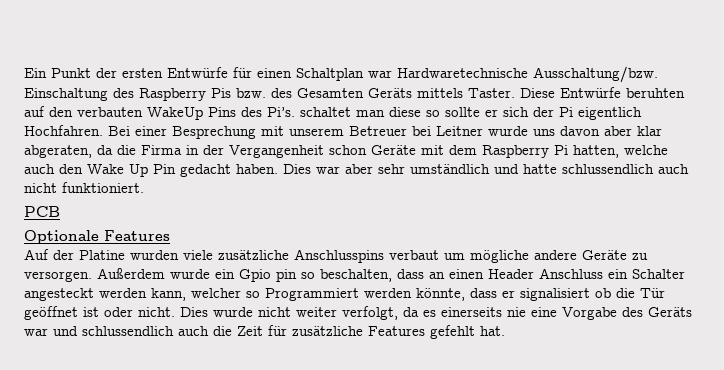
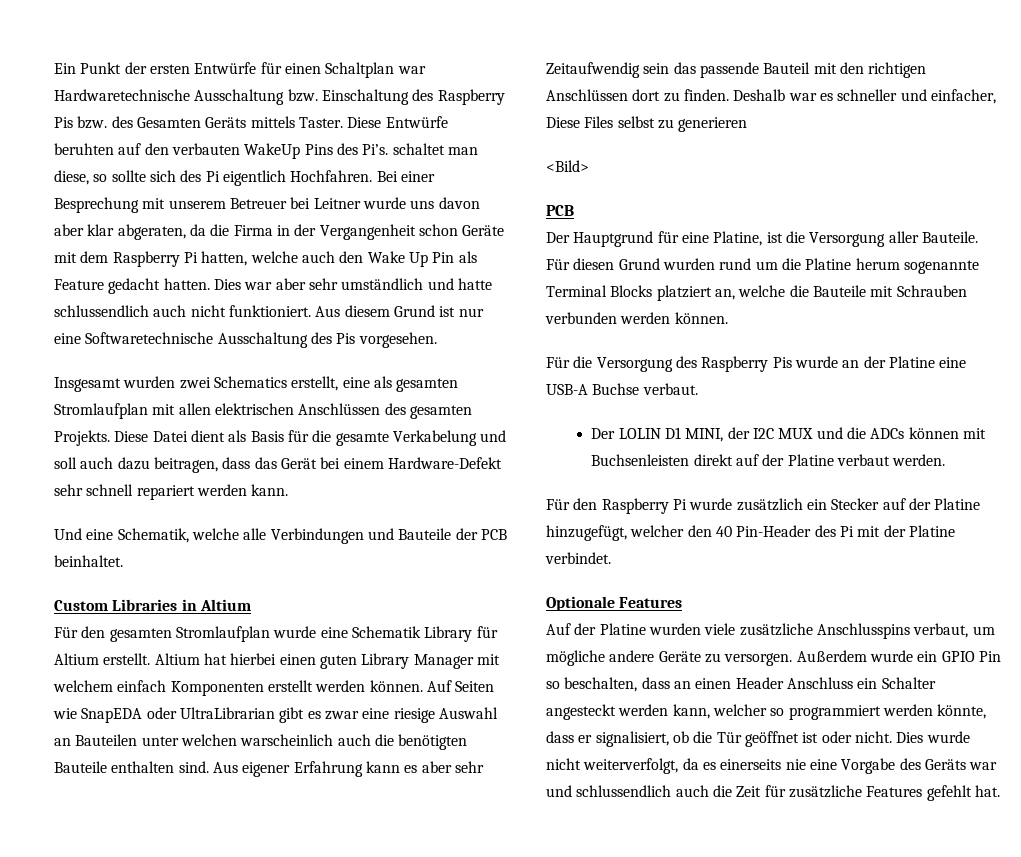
[533,66,658,83] Ausschaltung/bzw. -> [194,89,318,105] Ausschaltung bzw.
[389,107,421,117] diese -> [54,170,89,185] diese,
[485,107,554,117] er sich der -> [149,170,202,182] sich des
[180,164,278,177] gedacht haben. -> [458,251,477,263] [54,278,210,294] als Feature gedacht hatten.
[24,206,60,217] // PCB -> [315,305,484,317] [54,332,437,348] [54,376,459,392] [54,403,472,419] [54,430,507,446] [54,457,502,473] [54,484,289,500] [54,528,507,544] [54,555,123,567] [54,599,251,611] [54,626,498,642] [54,653,500,669] [53,680,495,696] [53,707,498,723] [54,734,468,750] [54,761,484,777] [546,62,927,78] [546,89,996,104] [546,116,748,132] [546,160,589,172] [546,205,574,216] [546,231,978,247] [546,258,979,274] [546,285,967,301] [545,312,728,324] [546,356,967,372] [546,383,698,395] [591,427,986,442] [591,454,946,466] [546,498,981,514] [546,525,955,541] [545,552,611,564] Aus diesem Grund ist nur eine Softwaretechnische Ausschaltung des Pis vorgesehen. // Insgesamt wurden zwei Schematics erstellt, eine als gesamten Stromlaufplan mit allen elektrischen Anschlüssen des gesamten Projekts. Diese Datei dient als Basis für die gesamte Verkabelung und soll auch dazu beitragen, dass das Gerät bei einem Hardware-Defekt sehr schnell repariert werden kann. // Und eine Schematik, welche alle Verbindungen und Bauteile der PCB beinhaltet. // Custom Libraries in Altium // Für den gesamten Stromlaufplan wurde eine Schematik Library für Altium erstellt. Altium hat hierbei einen guten Library Manager mit welchem einfach Komponenten erstellt werden können. Auf Seiten wie SnapEDA oder UltraLibrarian gibt es zwar eine riesige Auswahl an Bauteilen unter welchen warscheinlich auch die benötigten Bauteile enthalten sind. Aus eigener Erfahrung kann es aber sehr Zeitaufwendig sein das passende Bauteil mit den richtigen Anschlüssen dort zu finden. Deshalb war es schneller und einfacher, Diese Files selbst zu generieren // <Bild> // PCB // Der Hauptgrund für eine Platine, ist die Versorgung aller Bauteile. Für diesen Grund wurden rund um die Platine herum sogenannte Terminal Blocks platziert an, welche die Bauteile mit Schrauben verbunden werden können. // Für die Versorgung des Raspberry Pis wurde an der Platine eine USB-A Buchse verbaut. // Der LOLIN D1 MINI, der I2C MUX und die ADCs können mit Buchsenleisten direkt auf der Platine verbaut werden. // Für den Raspberry Pi wurde zusätzlich ein Stecker auf der Platine hinzugefügt, welcher den 40 Pin-Header des Pi mit der Platine verbindet.
[389,250,439,260] verbaut -> [913,623,969,638] verbaut,
[239,269,297,282] Gpio pin -> [941,651,1001,662] GPIO Pin
[265,288,359,301] Programmiert -> [788,705,881,720] programmiert
[520,288,590,301] signalisiert -> [595,731,669,747] signalisiert,
[296,306,398,320] weiter verfolgt, -> [583,758,679,774] weiterverfolgt,

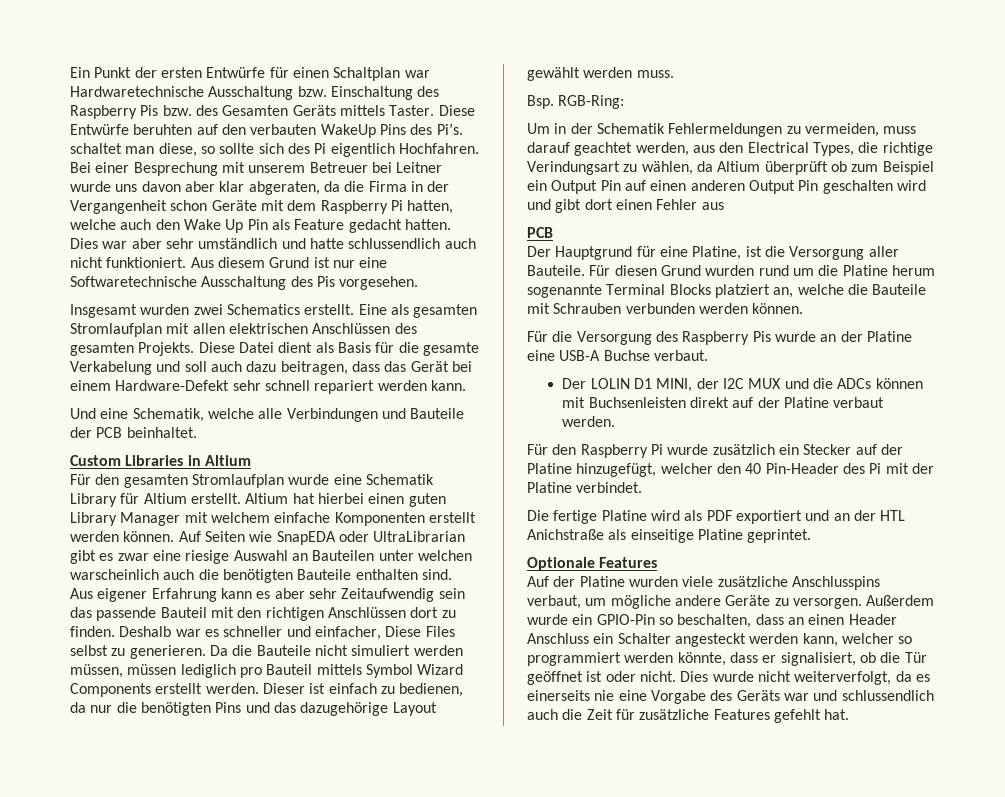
[291,376,370,391] erstellt, eine -> [304,304,387,315] erstellt. Eine
[117,680,167,692] einfach -> [274,512,331,523] einfache
[678,117,748,132] [546,160,589,172] generieren // <Bild> -> [129,645,463,659] [70,664,464,678] [70,683,464,697] [70,702,437,716] [527,67,674,81] [527,95,625,109] [527,123,917,137] [527,142,933,156] [527,161,934,175] [527,180,926,194] [527,199,724,213] generieren. Da die Bauteile nicht simuliert werden müssen, müssen lediglich pro Bauteil mittels Symbol Wizard Components erstellt werden. Dieser ist einfach zu bedienen, da nur die benötigten Pins und das dazugehörige Layout gewählt werden muss. // Bsp. RGB-Ring: // Um in der Schematik Fehlermeldungen zu vermeiden, muss darauf geachtet werden, aus den Electrical Types, die richtige Verindungsart zu wählen, da Altium überprüft ob zum Beispiel ein Output Pin auf einen anderen Output Pin geschalten wird und gibt dort einen Fehler aus
(611, 558) none -> [527,510,906,524] [527,529,812,543] // Die fertige Platine wird als PDF exportiert und an der HTL Anichstraße als einseitige Platine geprintet.
[941,651,1001,662] GPIO Pin -> [596,614,655,625] GPIO-Pin

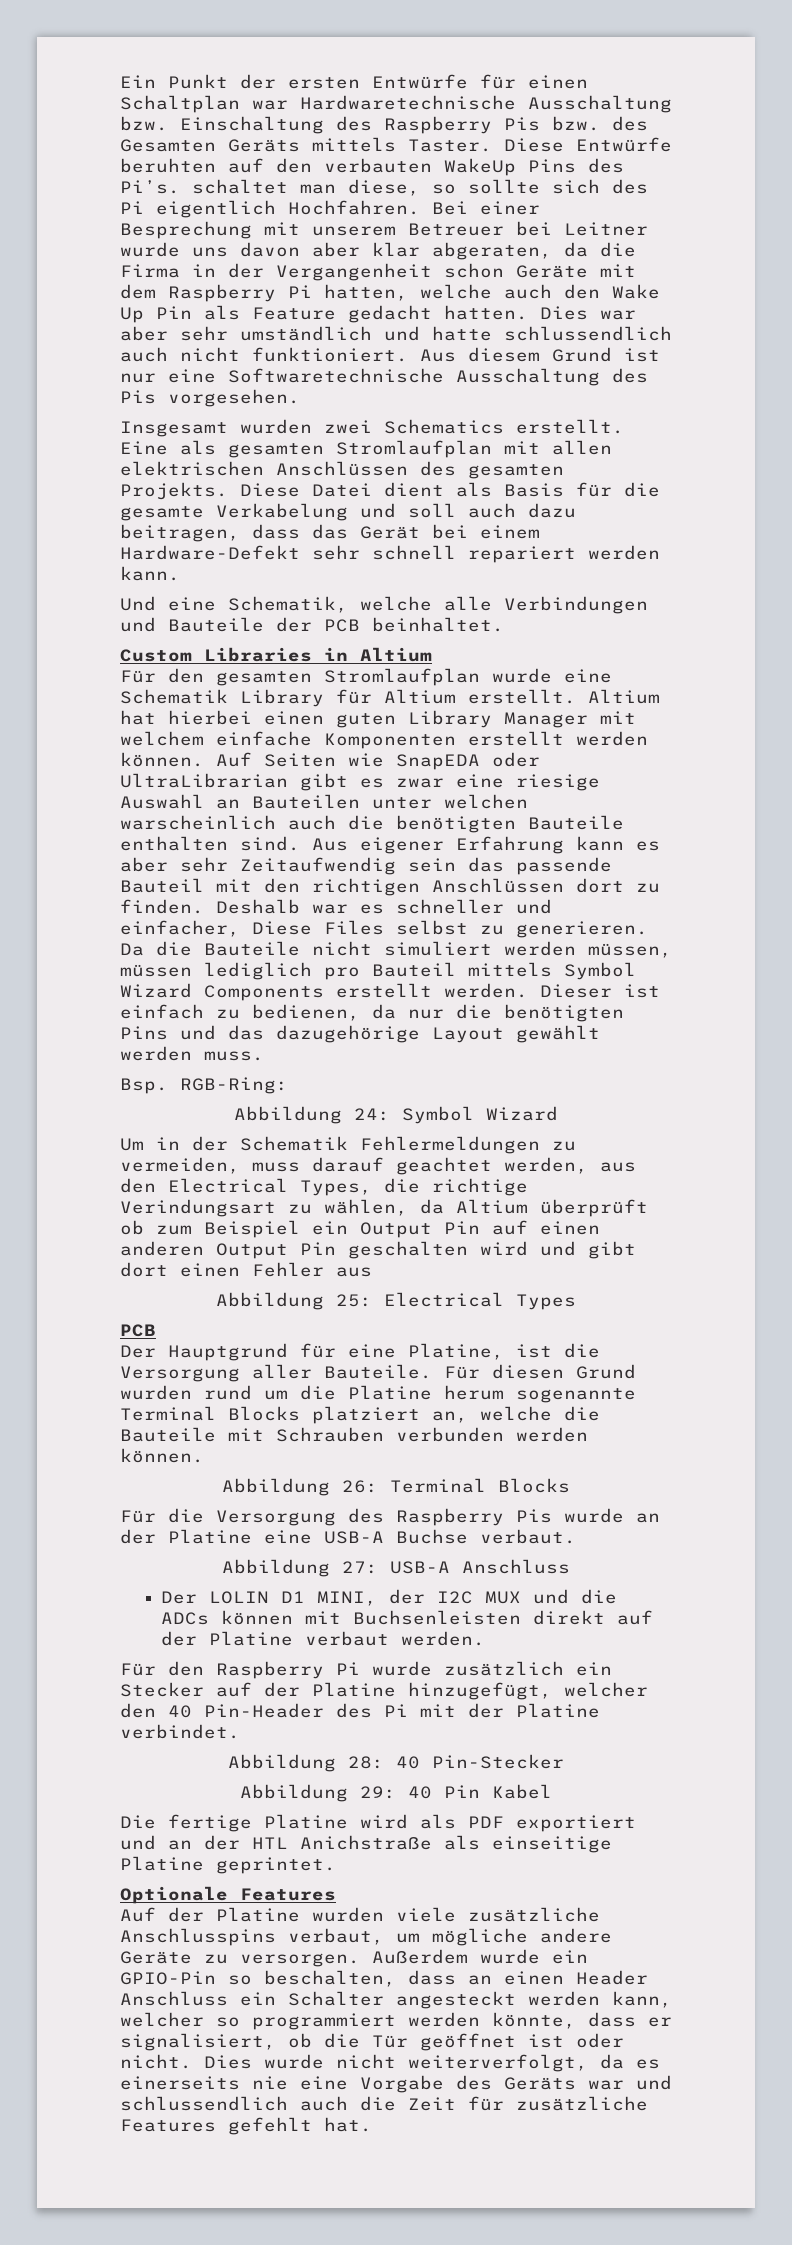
(625, 102) none -> [234,1106,558,1124] // Abbildung 24: Symbol Wizard
(724, 206) none -> [216,1292,576,1310] // Abbildung 25: Electrical Types
(804, 308) none -> [222,1478,570,1496] // Abbildung 26: Terminal Blocks
(708, 355) none -> [222,1559,570,1577] // Abbildung 27: USB-A Anschluss
(643, 487) none -> [228,1754,564,1772] [240,1784,552,1802] // Abbildung 28: 40 Pin-Stecker // Abbildung 29: 40 Pin Kabel

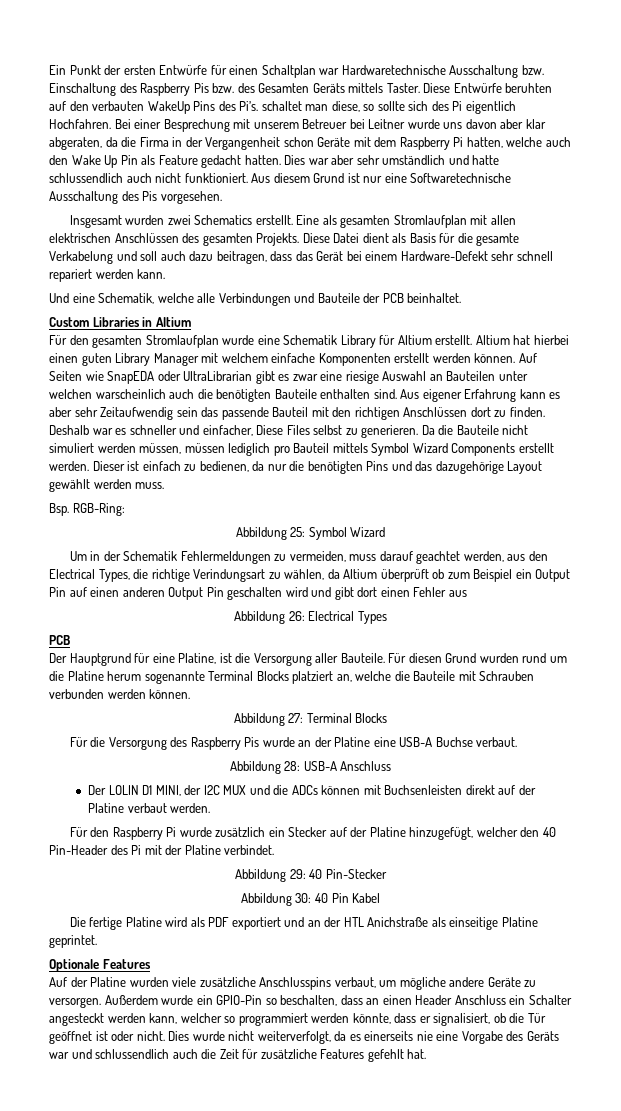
[354,1108,390,1121] 24: -> [290,527,306,537] 25:
[336,1294,372,1307] 25: -> [288,611,305,621] 26:
[342,1480,378,1493] 26: -> [288,713,304,723] 27:
[342,1561,378,1574] 27: -> [284,761,301,771] 28:
[348,1756,384,1769] 28: -> [289,869,306,879] 29:
[360,1786,396,1799] 29: -> [295,893,312,903] 30:

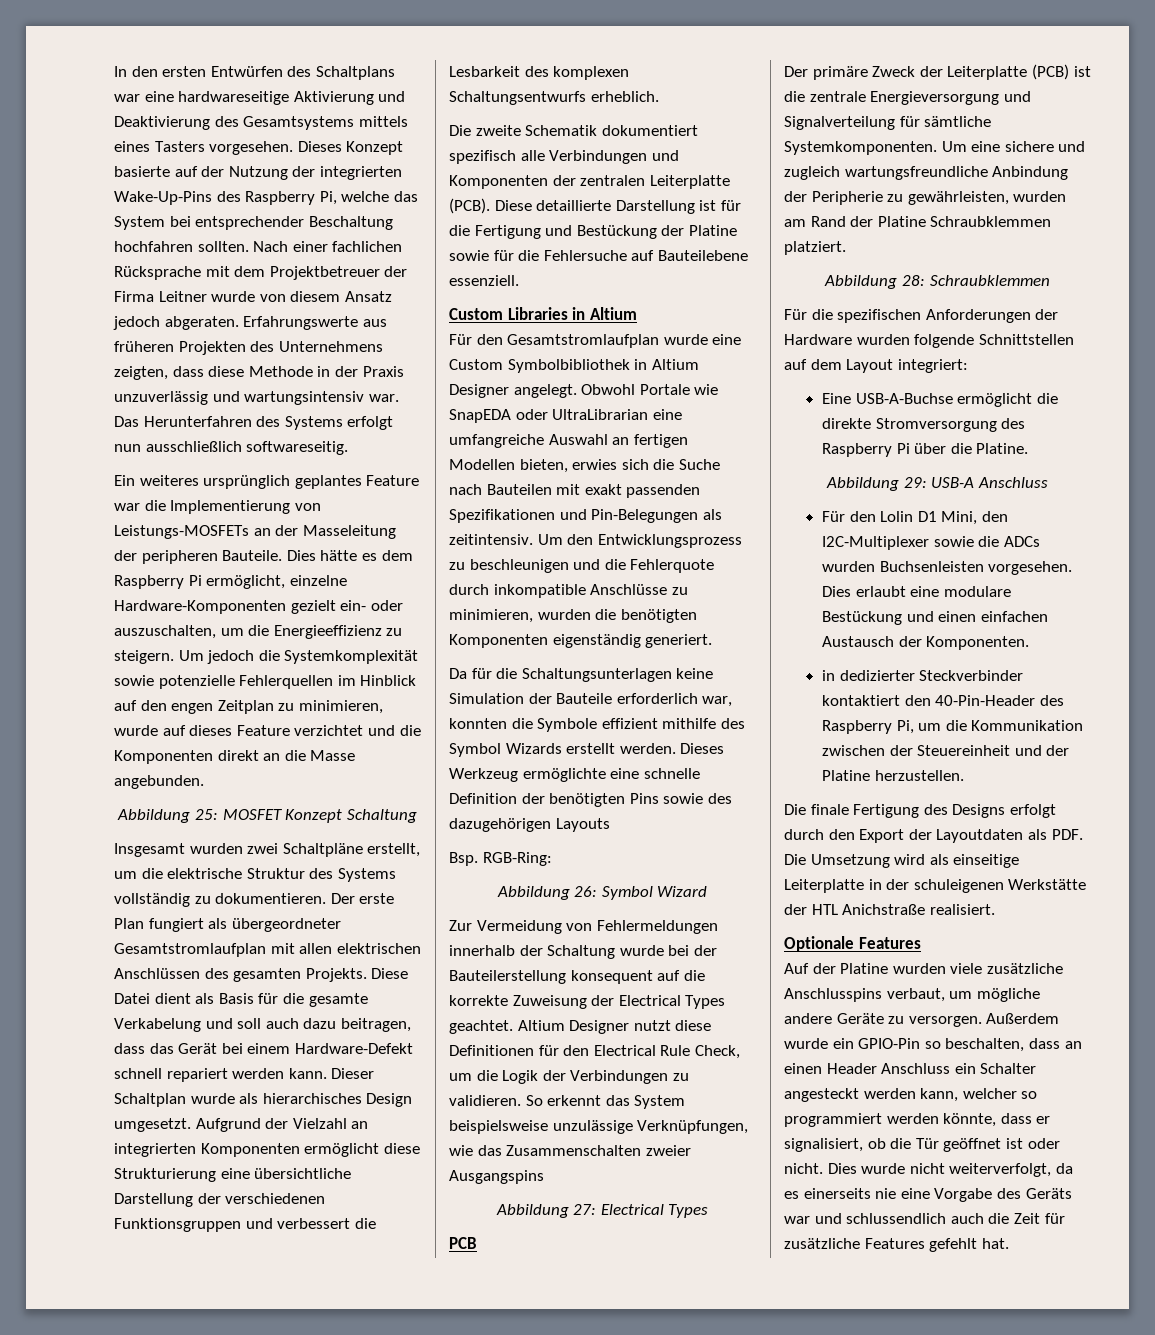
[49,65,544,78] [49,83,553,96] [49,101,516,114] [49,119,546,132] [49,137,571,150] [49,155,500,168] [49,173,512,183] [49,191,222,204] [69,215,467,228] Ein Punkt der ersten Entwürfe für einen Schaltplan war Hardwaretechnische Ausschaltung bzw. Einschaltung des Raspberry Pis bzw. des Gesamten Geräts mittels Taster. Diese Entwürfe beruhten auf den verbauten WakeUp Pins des Pi’s. schaltet man diese, so sollte sich des Pi eigentlich Hochfahren. Bei einer Besprechung mit unserem Betreuer bei Leitner wurde uns davon aber klar abgeraten, da die Firma in der Vergangenheit schon Geräte mit dem Raspberry Pi hatten, welche auch den Wake Up Pin als Feature gedacht hatten. Dies war aber sehr umständlich und hatte schlussendlich auch nicht funktioniert. Aus diesem Grund ist nur eine Softwaretechnische Ausschaltung des Pis vorgesehen. // Insgesamt wurden zwei Schematics erstellt. Eine als gesamten Stromlaufplan -> [114,66,395,80] [114,91,406,105] [114,116,408,130] [114,141,404,155] [114,166,402,180] [114,191,418,205] [114,216,393,230] [114,241,403,252] [114,266,408,280] [114,291,392,302] [113,316,387,330] [114,341,383,355] [114,366,404,380] [114,391,399,405] [114,416,394,430] [114,441,349,455] [114,475,420,489] [114,500,321,514] [114,525,396,539] [114,550,413,564] [114,575,347,589] [114,600,403,614] [114,625,403,639] [114,650,419,664] [114,675,417,689] [114,700,383,714] [114,725,421,736] [114,750,356,764] [114,775,204,789] [117,809,417,823] [114,843,421,857] [114,868,396,882] [114,893,395,907] [114,918,341,932] [114,943,266,957] In den ersten Entwürfen des Schaltplans war eine hardwareseitige Aktivierung und Deaktivierung des Gesamtsystems mittels eines Tasters vorgesehen. Dieses Konzept basierte auf der Nutzung der integrierten Wake-Up-Pins des Raspberry Pi, welche das System bei entsprechender Beschaltung hochfahren sollten. Nach einer fachlichen Rücksprache mit dem Projektbetreuer der Firma Leitner wurde von diesem Ansatz jedoch abgeraten. Erfahrungswerte aus früheren Projekten des Unternehmens zeigten, dass diese Methode in der Praxis unzuverlässig und wartungsintensiv war. Das Herunterfahren des Systems erfolgt nun ausschließlich softwareseitig. // Ein weiteres ursprünglich geplantes Feature war die Implementierung von Leistungs-MOSFETs an der Masseleitung der peripheren Bauteile. Dies hätte es dem Raspberry Pi ermöglicht, einzelne Hardware-Komponenten gezielt ein- oder auszuschalten, um die Energieeffizienz zu steigern. Um jedoch die Systemkomplexität sowie potenzielle Fehlerquellen im Hinblick auf den engen Zeitplan zu minimieren, wurde auf dieses Feature verzichtet und die Komponenten direkt an die Masse angebunden. // Abbildung 25: MOSFET Konzept Schaltung // Insgesamt wurden zwei Schaltpläne erstellt, um die elektrische Struktur des Systems vollständig zu dokumentieren. Der erste Plan fungiert als übergeordneter Gesamtstromlaufplan
[491,251,515,261] sehr -> (413, 1048) none
[49,293,462,306] // Und eine Schematik, welche alle Verbindungen und Bauteile der PCB beinhaltet. -> [331,1068,375,1079] [114,1093,413,1107] [114,1118,369,1132] [114,1143,420,1157] [114,1168,352,1182] [114,1193,326,1207] [114,1218,376,1232] [449,66,630,80] [449,91,659,105] [449,125,698,136] [449,150,679,164] [449,175,730,189] [449,198,741,214] [449,225,737,239] [449,250,748,261] [449,275,519,286] Dieser Schaltplan wurde als hierarchisches Design umgesetzt. Aufgrund der Vielzahl an integrierten Komponenten ermöglicht diese Strukturierung eine übersichtliche Darstellung der verschiedenen Funktionsgruppen und verbessert die Lesbarkeit des komplexen Schaltungsentwurfs erheblich. // Die zweite Schematik dokumentiert spezifisch alle Verbindungen und Komponenten der zentralen Leiterplatte (PCB). Diese detaillierte Darstellung ist für die Fertigung und Bestückung der Platine sowie für die Fehlersuche auf Bauteilebene essenziell.
[92,335,569,348] [49,353,537,366] [49,371,528,384] [49,389,561,402] [49,407,545,420] [49,425,529,438] [49,443,554,456] [49,461,543,474] [49,479,165,492] gesamten Stromlaufplan wurde eine Schematik Library für Altium erstellt. Altium hat hierbei einen guten Library Manager mit welchem einfache Komponenten erstellt werden können. Auf Seiten wie SnapEDA oder UltraLibrarian gibt es zwar eine riesige Auswahl an Bauteilen unter welchen warscheinlich auch die benötigten Bauteile enthalten sind. Aus eigener Erfahrung kann es aber sehr Zeitaufwendig sein das passende Bauteil mit den richtigen Anschlüssen dort zu finden. Deshalb war es schneller und einfacher, Diese Files selbst zu generieren. Da die Bauteile nicht simuliert werden müssen, müssen lediglich pro Bauteil mittels Symbol Wizard Components erstellt werden. Dieser ist einfach zu bedienen, da nur die benötigten Pins und das dazugehörige Layout gewählt werden muss. -> [507,334,742,348] [449,359,699,373] [449,384,719,398] [449,409,682,423] [449,434,688,448] [449,459,720,473] [449,484,701,498] [449,509,722,523] [449,534,742,548] [449,559,715,573] [449,584,688,598] [449,609,697,623] [449,634,713,648] [449,668,714,682] [449,693,733,707] [449,718,745,732] [449,743,725,757] [449,768,700,782] [449,793,732,807] [449,818,610,832] Gesamtstromlaufplan wurde eine Custom Symbolbibliothek in Altium Designer angelegt. Obwohl Portale wie SnapEDA oder UltraLibrarian eine umfangreiche Auswahl an fertigen Modellen bieten, erwies sich die Suche nach Bauteilen mit exakt passenden Spezifikationen und Pin-Belegungen als zeitintensiv. Um den Entwicklungsprozess zu beschleunigen und die Fehlerquote durch inkompatible Anschlüsse zu minimieren, wurden die benötigten Komponenten eigenständig generiert. // Da für die Schaltungsunterlagen keine Simulation der Bauteile erforderlich war, konnten die Symbole effizient mithilfe des Symbol Wizards erstellt werden. Dieses Werkzeug ermöglichte eine schnelle Definition der benötigten Pins sowie des dazugehörigen Layouts
[290,527,306,537] 25: -> [574,886,598,897] 26:
[69,551,548,564] [49,569,571,582] [49,587,467,600] [234,611,305,624] Um in der Schematik Fehlermeldungen zu vermeiden, muss darauf geachtet werden, aus den Electrical Types, die richtige Verindungsart zu wählen, da Altium überprüft ob zum Beispiel ein Output Pin auf einen anderen Output Pin geschalten wird und gibt dort einen Fehler aus // Abbildung 26: -> [449,920,718,934] [449,945,717,959] [449,970,705,984] [449,995,726,1009] [449,1020,712,1034] [449,1045,740,1059] [449,1070,689,1084] [449,1095,686,1109] [449,1120,749,1134] [449,1145,691,1156] [449,1170,544,1184] [495,1204,597,1218] Zur Vermeidung von Fehlermeldungen innerhalb der Schaltung wurde bei der Bauteilerstellung konsequent auf die korrekte Zuweisung der Electrical Types geachtet. Altium Designer nutzt diese Definitionen für den Electrical Rule Check, um die Logik der Verbindungen zu validieren. So erkennt das System beispielsweise unzulässige Verknüpfungen, wie das Zusammenschalten zweier Ausgangspins // Abbildung 27:
[69,653,567,666] [49,671,535,684] [49,689,191,699] [233,713,388,726] [69,737,518,750] [229,761,301,774] Hauptgrund für eine Platine, ist die Versorgung aller Bauteile. Für diesen Grund wurden rund um die Platine herum sogenannte Terminal Blocks platziert an, welche die Bauteile mit Schrauben verbunden werden können. // Abbildung 27: Terminal Blocks // Für die Versorgung des Raspberry Pis wurde an der Platine eine USB-A Buchse verbaut. // Abbildung 28: -> [812,64,1091,80] [784,91,1031,105] [784,116,992,130] [784,141,1086,155] [784,166,1069,180] [784,191,1067,205] [784,216,1052,227] [784,241,846,255] [824,275,1050,289] [784,309,1059,323] [784,334,1074,348] [784,359,968,373] [822,393,1058,407] [822,418,1026,432] [822,443,1029,457] [826,477,927,491] primäre Zweck der Leiterplatte (PCB) ist die zentrale Energieversorgung und Signalverteilung für sämtliche Systemkomponenten. Um eine sichere und zugleich wartungsfreundliche Anbindung der Peripherie zu gewährleisten, wurden am Rand der Platine Schraubklemmen platziert. // Abbildung 28: Schraubklemmen // Für die spezifischen Anforderungen der Hardware wurden folgende Schnittstellen auf dem Layout integriert: // Eine USB-A-Buchse ermöglicht die direkte Stromversorgung des Raspberry Pi über die Platine. // Abbildung 29:
[88,785,536,796] [88,803,211,813] [69,827,556,840] [49,845,275,855] [235,869,387,882] [240,893,381,906] [69,917,538,930] [49,935,97,948] Der LOLIN D1 MINI, der I2C MUX und die ADCs können mit Buchsenleisten direkt auf der Platine verbaut werden. // Für den Raspberry Pi wurde zusätzlich ein Stecker auf der Platine hinzugefügt, welcher den 40 Pin-Header des Pi mit der Platine verbindet. // Abbildung 29: 40 Pin-Stecker // Abbildung 30: 40 Pin Kabel // Die fertige Platine wird als PDF exportiert und an der HTL Anichstraße als einseitige Platine geprintet. -> [822,511,1008,525] [822,536,1040,550] [822,561,1073,575] [822,586,1011,597] [822,611,1048,625] [822,636,1030,650] [822,670,1024,681] [822,695,1064,706] [822,720,1084,734] [822,745,1070,756] [822,770,964,781] [784,804,1056,818] [784,829,1083,843] [784,854,1020,868] [784,879,1087,893] [784,904,995,915] Für den Lolin D1 Mini, den I2C-Multiplexer sowie die ADCs wurden Buchsenleisten vorgesehen. Dies erlaubt eine modulare Bestückung und einen einfachen Austausch der Komponenten. // in dedizierter Steckverbinder kontaktiert den 40-Pin-Header des Raspberry Pi, um die Kommunikation zwischen der Steuereinheit und der Platine herzustellen. // Die finale Fertigung des Designs erfolgt durch den Export der Layoutdaten als PDF. Die Umsetzung wird als einseitige Leiterplatte in der schuleigenen Werkstätte der HTL Anichstraße realisiert.

